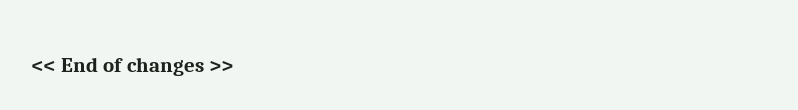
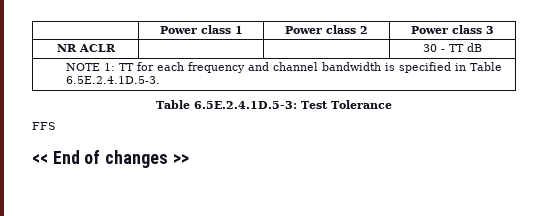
(31, 66) none -> [159,25,243,34] [285,25,368,34] [411,25,494,34] [56,44,116,52] [423,43,482,52] [66,62,503,73] [66,76,161,84] [156,100,392,109] [32,122,56,130] | Power class 1 | Power class 2 | Power class 3 // NR ACLR | | | 30 - TT dB // NOTE 1: TT for each frequency and channel bandwidth is specified in Table 6.5E.2.4.1D.5-3. // Table 6.5E.2.4.1D.5-3: Test Tolerance // FFS //

